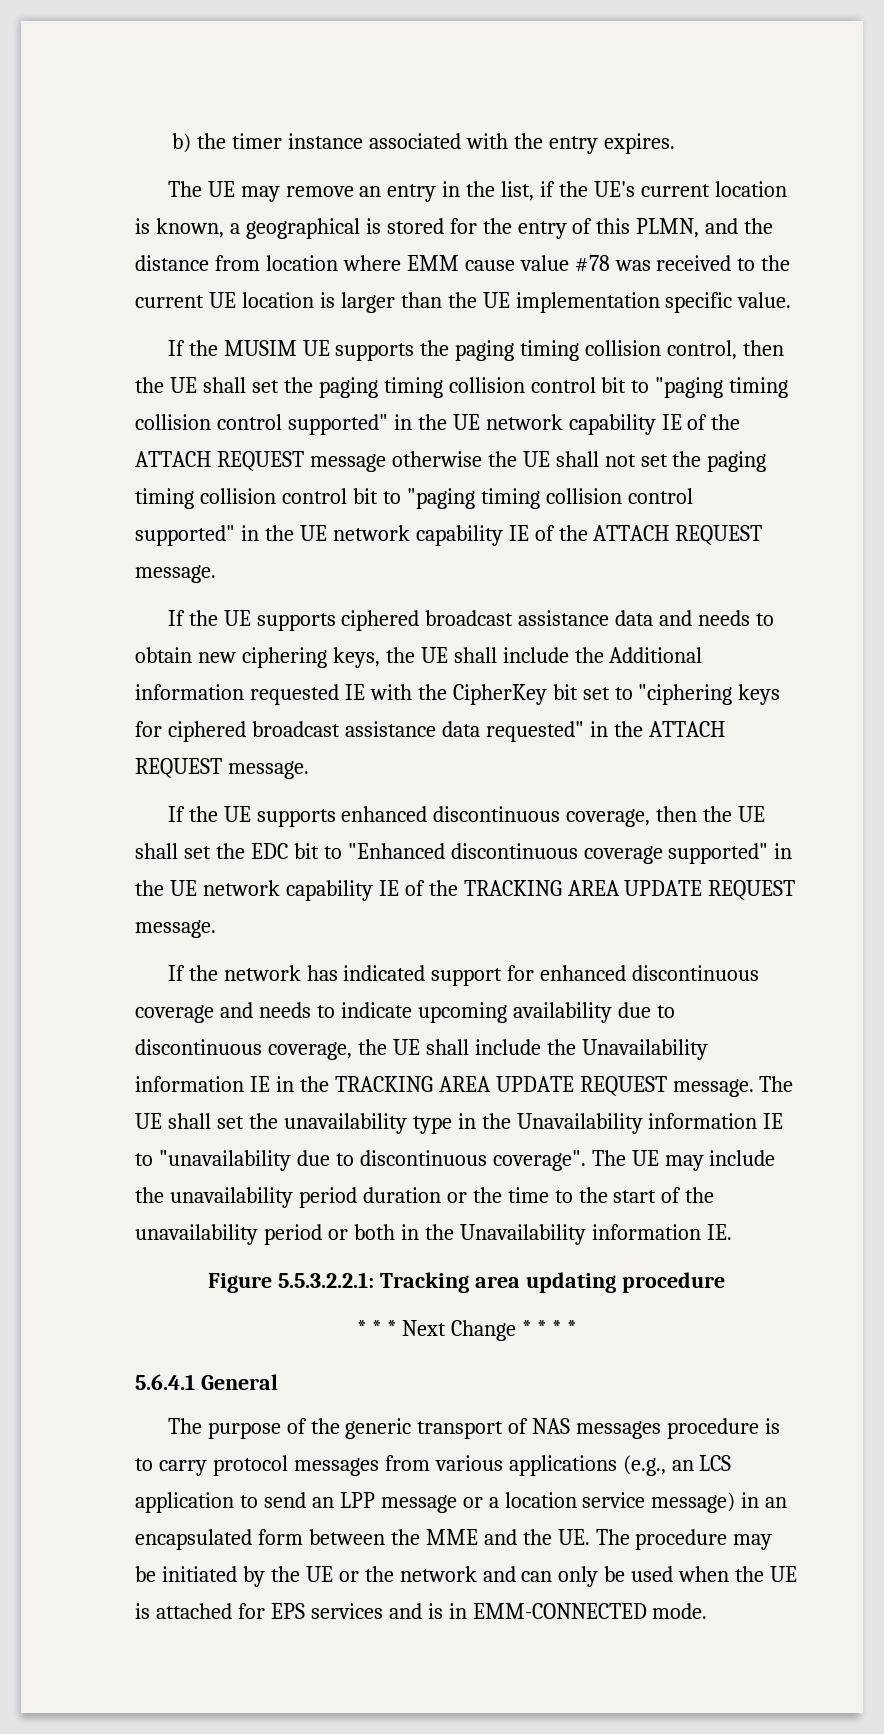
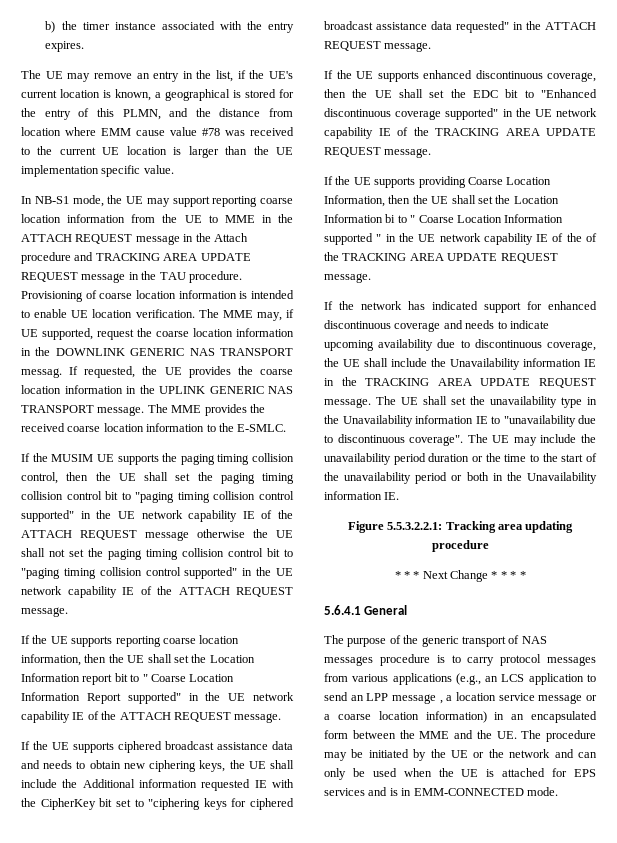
(792, 300) none -> [21,195,293,207] [21,214,293,223] [21,233,248,245] [21,252,251,264] [21,271,242,283] [21,290,294,302] [21,309,294,321] [21,328,294,340] [21,347,293,356] [21,366,293,378] [21,385,293,394] [21,404,265,416] [21,423,287,432] // In NB-S1 mode, the UE may support reporting coarse location information from the UE to MME in the ATTACH REQUEST message in the Attach procedure and TRACKING AREA UPDATE REQUEST message in the TAU procedure. Provisioning of coarse location information is intended to enable UE location verification. The MME may, if UE supported, request the coarse location information in the DOWNLINK GENERIC NAS TRANSPORT messag. If requested, the UE provides the coarse location information in the UPLINK GENERIC NAS TRANSPORT message. The MME provides the received coarse location information to the E-SMLC.
(216, 574) none -> [21,635,240,647] [21,654,255,666] [21,673,235,685] [21,692,294,704] [21,711,282,723] // If the UE supports reporting coarse location information, then the UE shall set the Location Information report bit to " Coarse Location Information Report supported" in the UE network capability IE of the ATTACH REQUEST message.
(216, 929) none -> [324,176,552,188] [324,195,559,207] [324,214,564,223] [324,233,597,245] [324,252,558,263] [324,273,371,283] // If the UE supports providing Coarse Location Information, then the UE shall set the Location Information bi to " Coarse Location Information supported " in the UE network capability IE of the of the TRACKING AREA UPDATE REQUEST message.
[462,1497,483,1508] or -> [439,700,443,704] ,
[651,1492,736,1513] message) -> [538,694,597,704] [324,711,487,723] message or a coarse location information)

